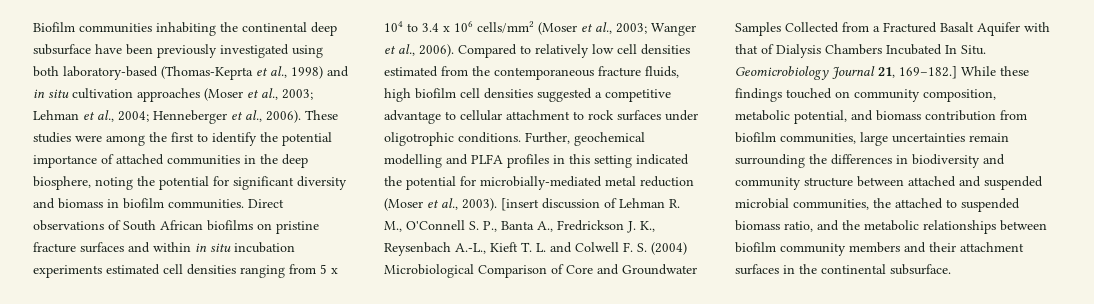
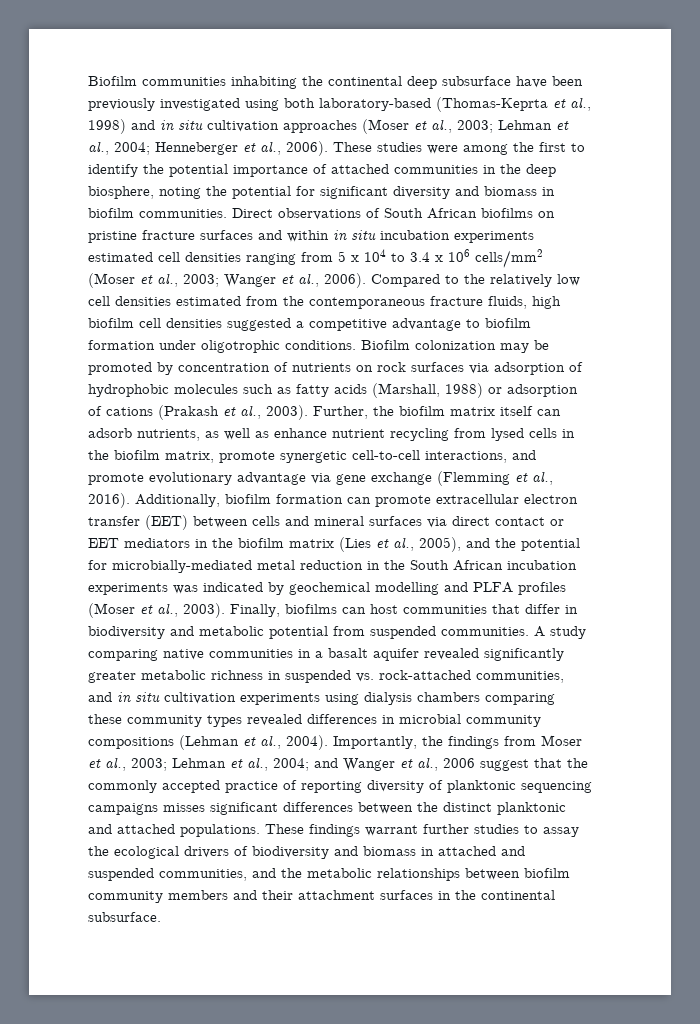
(531, 49) none -> [464,274,485,284] the
[460,110,698,121] [384,132,645,146] [384,154,689,168] cellular attachment to rock surfaces under oligotrophic conditions. Further, geochemical modelling and PLFA profiles in this setting indicated -> [485,318,531,328] [88,340,549,353] [88,362,583,375] [88,383,578,398] [88,405,561,420] [88,428,575,441] [88,450,536,463] [88,471,553,486] [88,493,578,508] [88,515,564,530] [88,537,490,552] biofilm formation under oligotrophic conditions. Biofilm colonization may be promoted by concentration of nutrients on rock surfaces via adsorption of hydrophobic molecules such as fatty acids (Marshall, 1988) or adsorption of cations (Prakash et al., 2003). Further, the biofilm matrix itself can adsorb nutrients, as well as enhance nutrient recycling from lysed cells in the biofilm matrix, promote synergetic cell-to-cell interactions, and promote evolutionary advantage via gene exchange (Flemming et al., 2016). Additionally, biofilm formation can promote extracellular electron transfer (EET) between cells and mineral surfaces via direct contact or EET mediators in the biofilm matrix (Lies et al., 2005), and
[384,198,680,211] [384,220,655,233] [384,242,687,256] [384,264,697,278] [735,22,1050,36] [735,44,986,58] [735,66,1029,80] [735,88,996,102] [735,110,1027,124] [735,132,1009,146] [735,154,1005,168] [735,176,1043,190] [735,198,1020,212] [735,220,813,232] (Moser et al., 2003). [insert discussion of Lehman R. M., O'Connell S. P., Banta A., Fredrickson J. K., Reysenbach A.-L., Kieft T. L. and Colwell F. S. (2004) Microbiological Comparison of Core and Groundwater Samples Collected from a Fractured Basalt Aquifer with that of Dialysis Chambers Incubated In Situ. Geomicrobiology Journal 21, 169–182.] While these findings touched on community composition, metabolic potential, and biomass contribution from biofilm communities, large uncertainties remain surrounding the differences in biodiversity and community structure between attached and suspended microbial communities, the attached to suspended biomass ratio, -> [367,560,577,571] [88,582,566,595] [88,603,578,618] [88,626,586,639] [88,648,564,661] [88,670,564,683] [88,692,555,705] [88,714,541,727] [88,735,582,750] [88,757,588,771] [88,780,592,793] [88,802,566,815] [88,824,579,837] [88,846,525,859] [88,868,247,881] in the South African incubation experiments was indicated by geochemical modelling and PLFA profiles (Moser et al., 2003). Finally, biofilms can host communities that differ in biodiversity and metabolic potential from suspended communities. A study comparing native communities in a basalt aquifer revealed significantly greater metabolic richness in suspended vs. rock-attached communities, and in situ cultivation experiments using dialysis chambers comparing these community types revealed differences in microbial community compositions (Lehman et al., 2004). Importantly, the findings from Moser et al., 2003; Lehman et al., 2004; and Wanger et al., 2006 suggest that the commonly accepted practice of reporting diversity of planktonic sequencing campaigns misses significant differences between the distinct planktonic and attached populations. These findings warrant further studies to assay the ecological drivers of biodiversity and biomass in attached and suspended communities,

